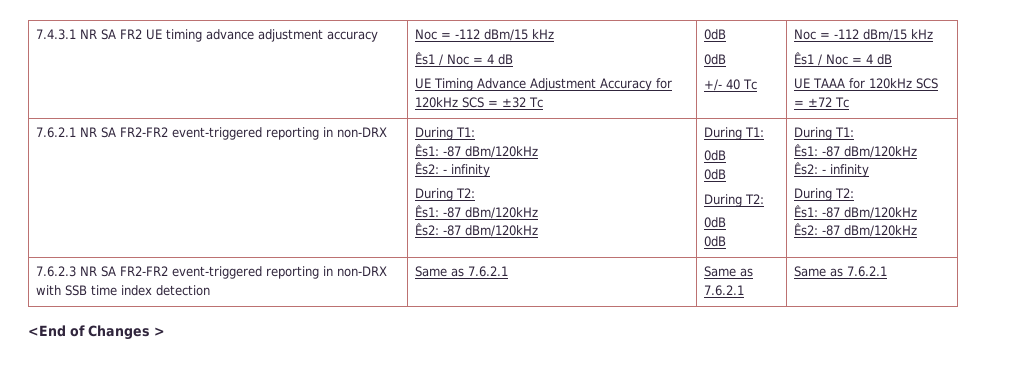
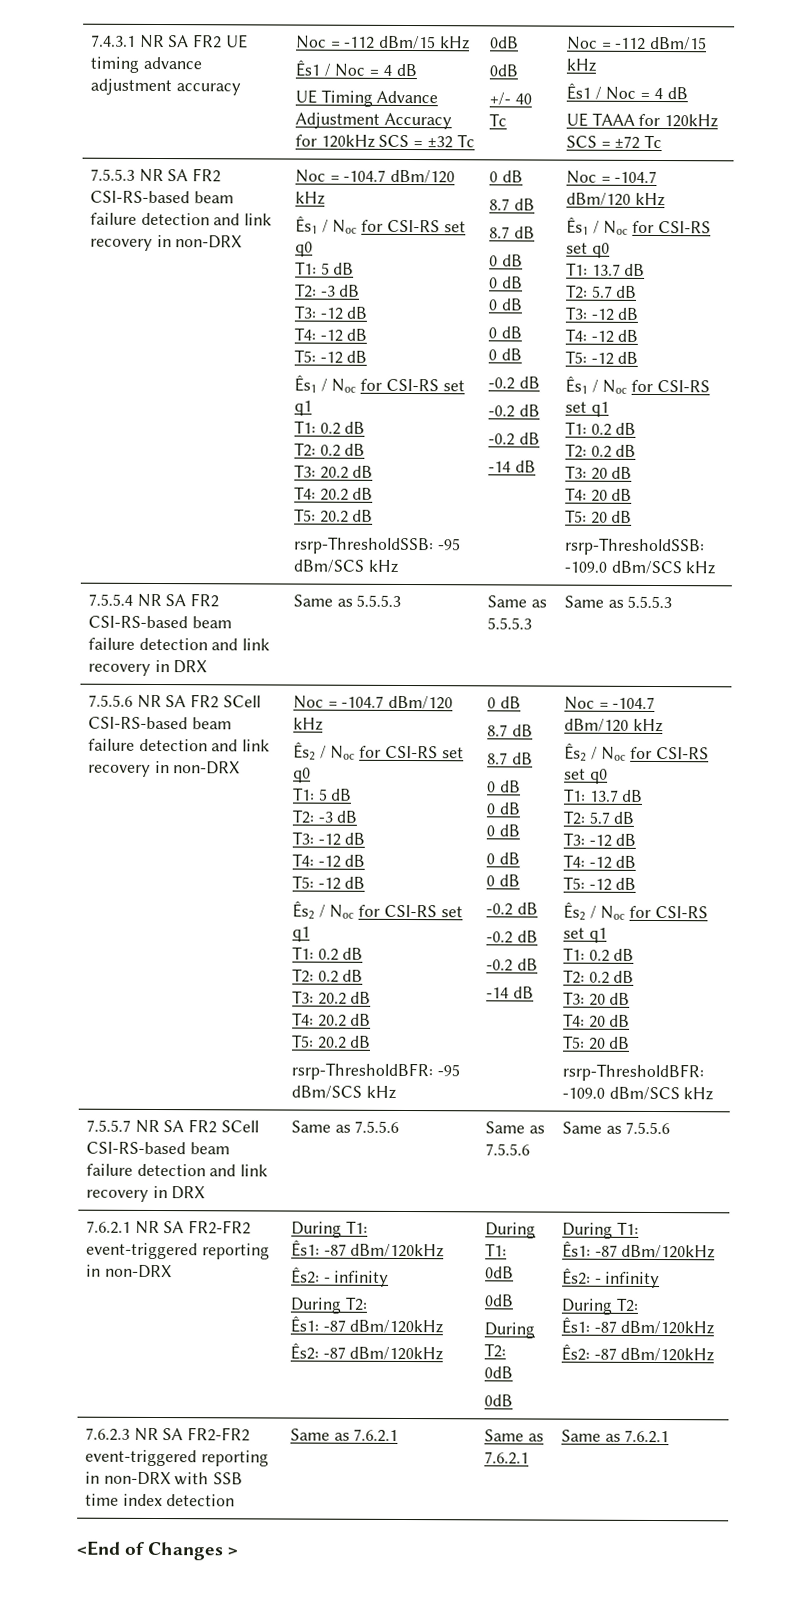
(849, 102) none -> [89,168,222,183] [89,190,234,204] [89,212,273,226] [89,234,243,251] [294,169,456,184] [294,191,325,205] [294,216,466,234] [294,241,313,257] [294,261,355,275] [294,283,361,298] [293,305,368,320] [293,327,368,342] [293,349,368,364] [293,375,465,393] [293,400,312,416] [293,420,366,435] [293,442,366,457] [293,464,374,479] [293,486,374,501] [293,508,374,523] [292,536,461,555] [292,559,398,573] [488,170,523,183] [488,198,535,211] [488,226,535,239] [488,254,523,267] [488,276,523,289] [487,298,523,311] [487,326,522,339] [487,348,522,361] [487,376,540,390] [487,404,540,418] [487,432,540,446] [487,460,536,473] [565,170,658,184] [565,192,665,207] [565,217,711,235] [565,242,610,258] [565,262,646,276] [565,284,638,299] [564,306,639,321] [564,328,639,343] [564,350,639,365] [564,376,710,394] [564,401,609,417] [564,421,637,436] [564,443,637,458] [564,465,633,480] [564,487,633,502] [564,509,633,524] [563,537,705,556] [563,560,716,575] [87,593,220,608] [87,615,232,629] [87,637,271,651] [87,659,208,676] [292,594,402,607] [486,595,547,608] [486,617,532,630] [563,595,673,609] [87,694,261,709] [87,716,232,730] [87,738,271,752] [87,760,241,777] [292,695,454,710] [292,717,323,731] [292,742,464,761] [292,767,311,783] [291,787,353,801] [291,809,358,824] [291,831,366,846] [291,853,366,868] [291,875,366,890] [291,901,463,920] [291,926,310,942] [291,946,364,961] [291,968,364,983] [291,990,372,1005] [291,1012,372,1027] [291,1034,372,1049] [290,1062,460,1081] [290,1085,396,1099] [486,696,521,709] [486,724,533,737] [486,752,533,765] [486,780,521,793] [485,802,520,815] [485,824,520,837] [485,852,520,865] [485,874,520,887] [485,902,538,916] [485,930,538,944] [485,958,538,972] [485,986,534,999] [563,696,656,710] [563,718,663,733] [563,743,709,762] [563,768,608,784] [562,788,644,802] [562,810,635,825] [562,832,637,847] [562,854,637,869] [562,876,637,891] [562,902,708,921] [562,927,607,943] [562,947,635,962] [562,969,635,984] [562,991,631,1006] [562,1013,631,1028] [562,1035,631,1050] [561,1063,704,1082] [561,1086,714,1101] [85,1119,259,1134] [85,1141,230,1155] [85,1163,269,1177] [85,1185,206,1202] [290,1120,400,1133] [484,1121,545,1134] [484,1143,530,1156] [561,1121,671,1135] // 7.5.5.3 NR SA FR2 CSI-RS-based beam failure detection and link recovery in non-DRX | Noc = -104.7 dBm/120 kHz // Ês1 / Noc for CSI-RS set q0 // T1: 5 dB // T2: -3 dB // T3: -12 dB // T4: -12 dB // T5: -12 dB // Ês1 / Noc for CSI-RS set q1 // T1: 0.2 dB // T2: 0.2 dB // T3: 20.2 dB // T4: 20.2 dB // T5: 20.2 dB // rsrp-ThresholdSSB: -95 dBm/SCS kHz | 0 dB // 8.7 dB // 8.7 dB // 0 dB // 0 dB // 0 dB // 0 dB // 0 dB // -0.2 dB // -0.2 dB // -0.2 dB // -14 dB | Noc = -104.7 dBm/120 kHz // Ês1 / Noc for CSI-RS set q0 // T1: 13.7 dB // T2: 5.7 dB // T3: -12 dB // T4: -12 dB // T5: -12 dB // Ês1 / Noc for CSI-RS set q1 // T1: 0.2 dB // T2: 0.2 dB // T3: 20 dB // T4: 20 dB // T5: 20 dB // rsrp-ThresholdSSB: -109.0 dBm/SCS kHz // 7.5.5.4 NR SA FR2 CSI-RS-based beam failure detection and link recovery in DRX | Same as 5.5.5.3 | Same as 5.5.5.3 | Same as 5.5.5.3 // 7.5.5.6 NR SA FR2 SCell CSI-RS-based beam failure detection and link recovery in non-DRX | Noc = -104.7 dBm/120 kHz // Ês2 / Noc for CSI-RS set q0 // T1: 5 dB // T2: -3 dB // T3: -12 dB // T4: -12 dB // T5: -12 dB // Ês2 / Noc for CSI-RS set q1 // T1: 0.2 dB // T2: 0.2 dB // T3: 20.2 dB // T4: 20.2 dB // T5: 20.2 dB // rsrp-ThresholdBFR: -95 dBm/SCS kHz | 0 dB // 8.7 dB // 8.7 dB // 0 dB // 0 dB // 0 dB // 0 dB // 0 dB // -0.2 dB // -0.2 dB // -0.2 dB // -14 dB | Noc = -104.7 dBm/120 kHz // Ês2 / Noc for CSI-RS set q0 // T1: 13.7 dB // T2: 5.7 dB // T3: -12 dB // T4: -12 dB // T5: -12 dB // Ês2 / Noc for CSI-RS set q1 // T1: 0.2 dB // T2: 0.2 dB // T3: 20 dB // T4: 20 dB // T5: 20 dB // rsrp-ThresholdBFR: -109.0 dBm/SCS kHz // 7.5.5.7 NR SA FR2 SCell CSI-RS-based beam failure detection and link recovery in DRX | Same as 7.5.5.6 | Same as 7.5.5.6 | Same as 7.5.5.6

